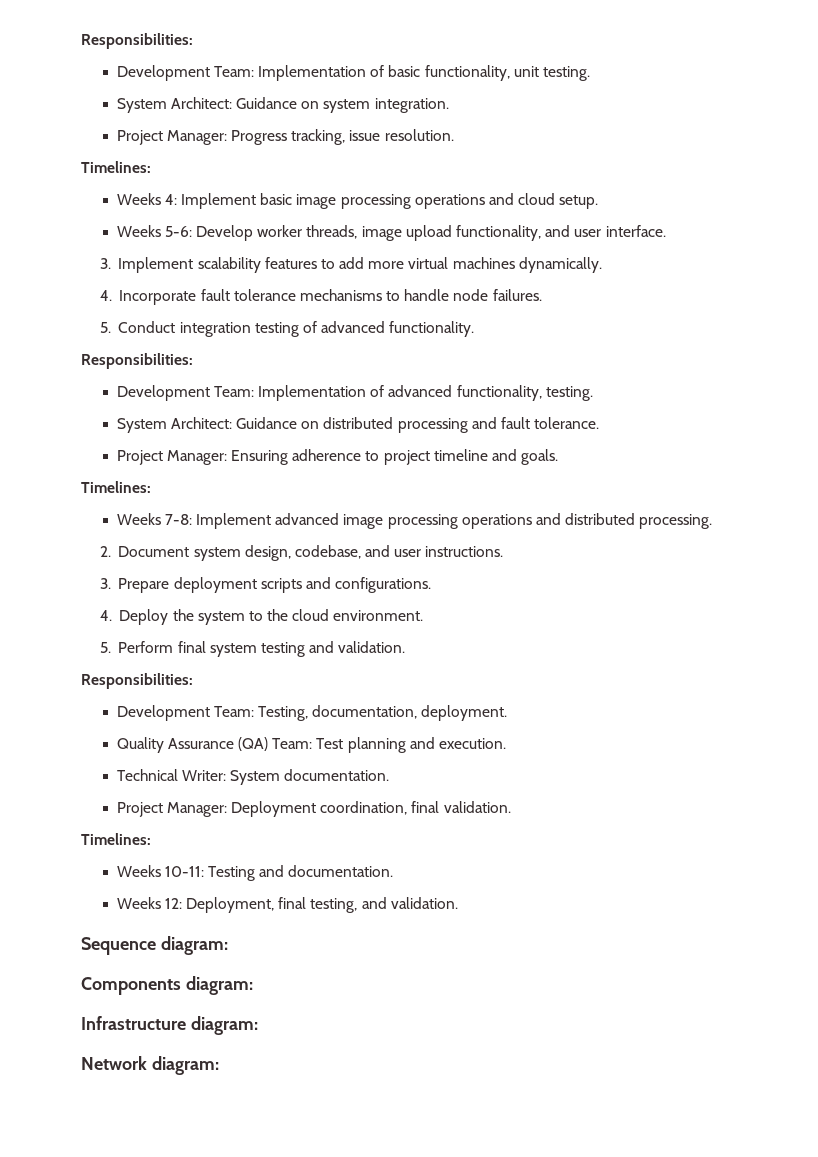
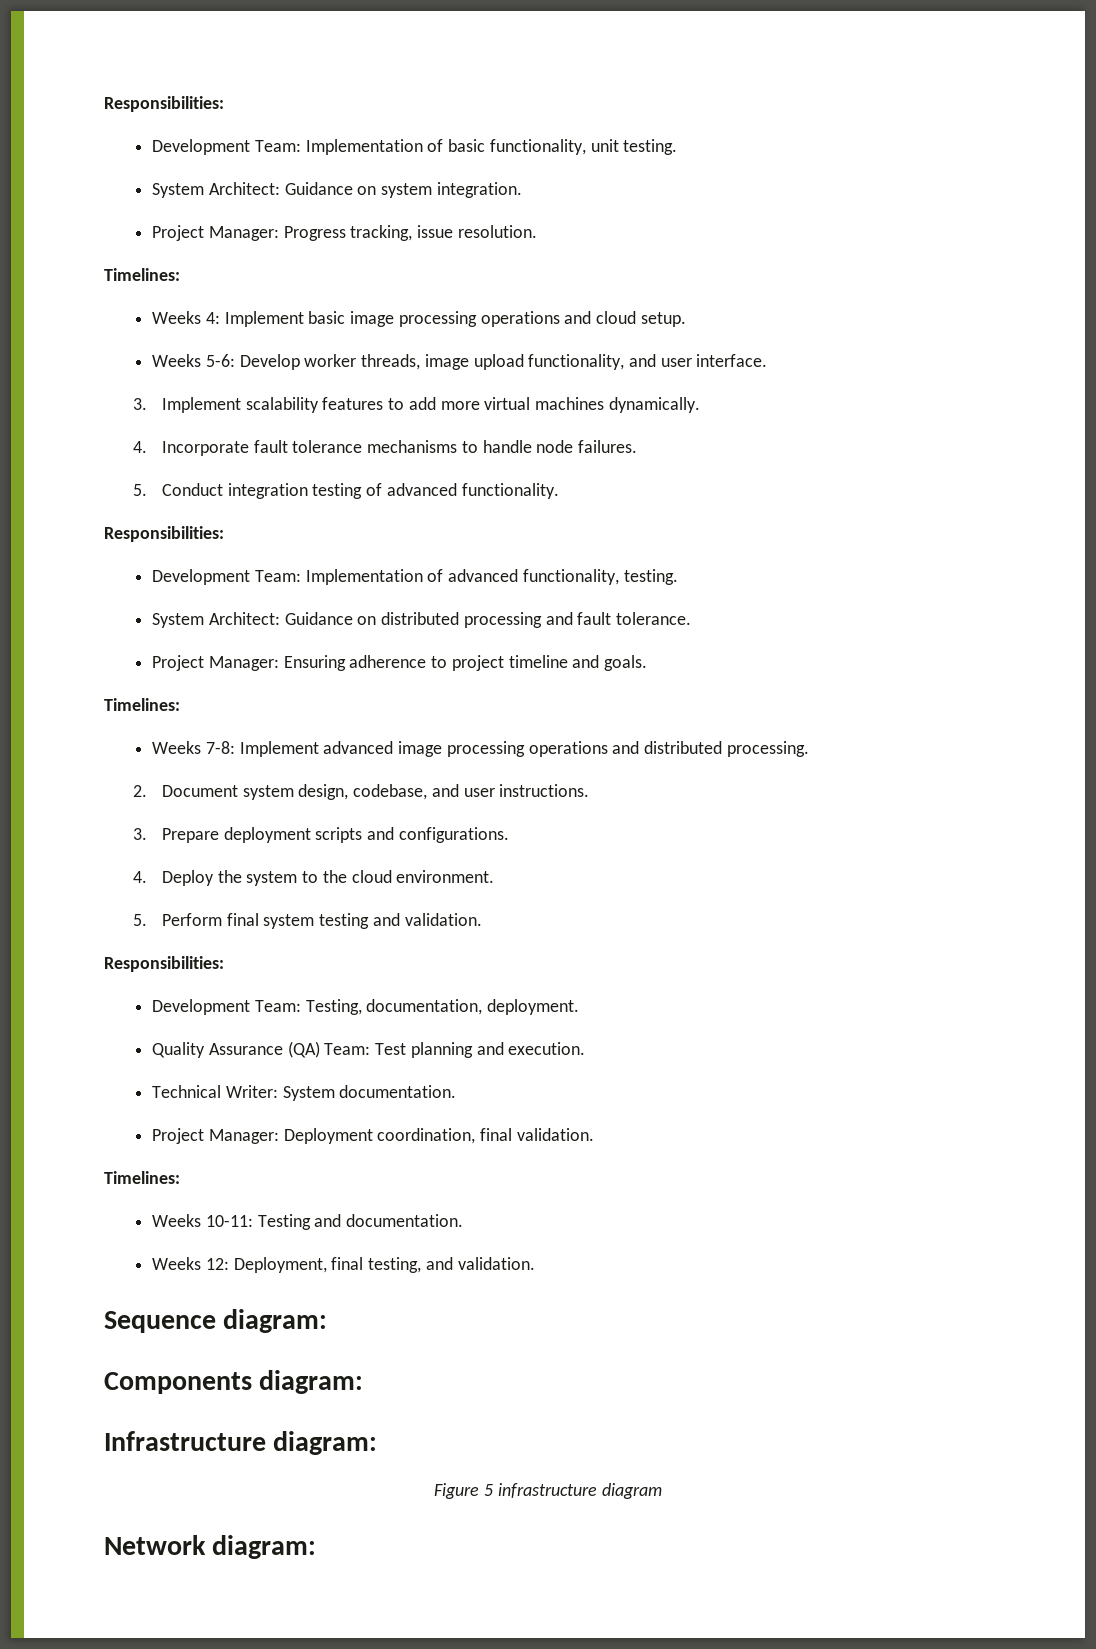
(258, 1025) none -> [434,1483,662,1499] // Figure 5 infrastructure diagram

